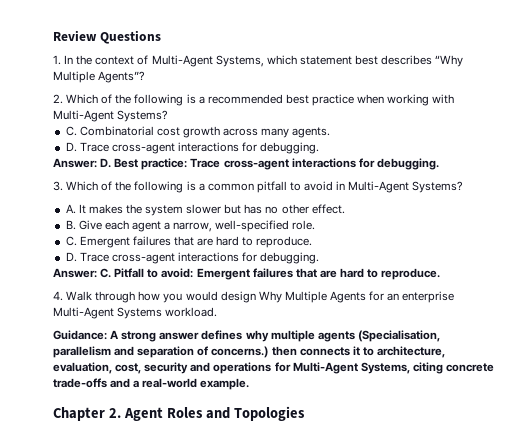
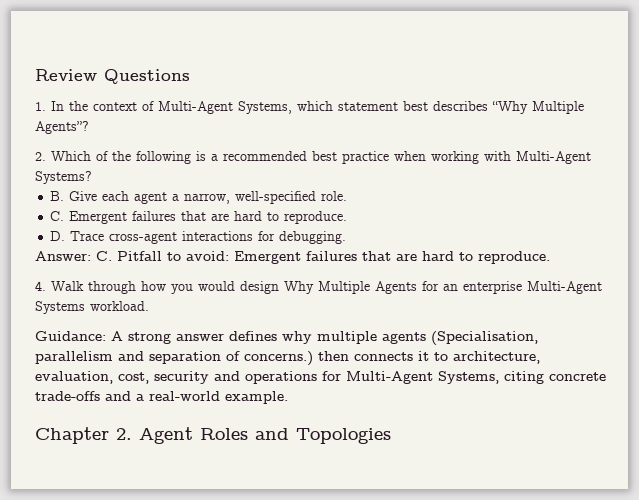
[65,126,331,138] [65,142,320,154] [53,158,439,170] [53,181,464,193] [65,204,345,216] // C. Combinatorial cost growth across many agents. // D. Trace cross-agent interactions for debugging. // Answer: D. Best practice: Trace cross-agent interactions for debugging. // 3. Which of the following is a common pitfall to avoid in Multi-Agent Systems? // A. It makes the system slower but has no other effect. -> (92, 177) none

